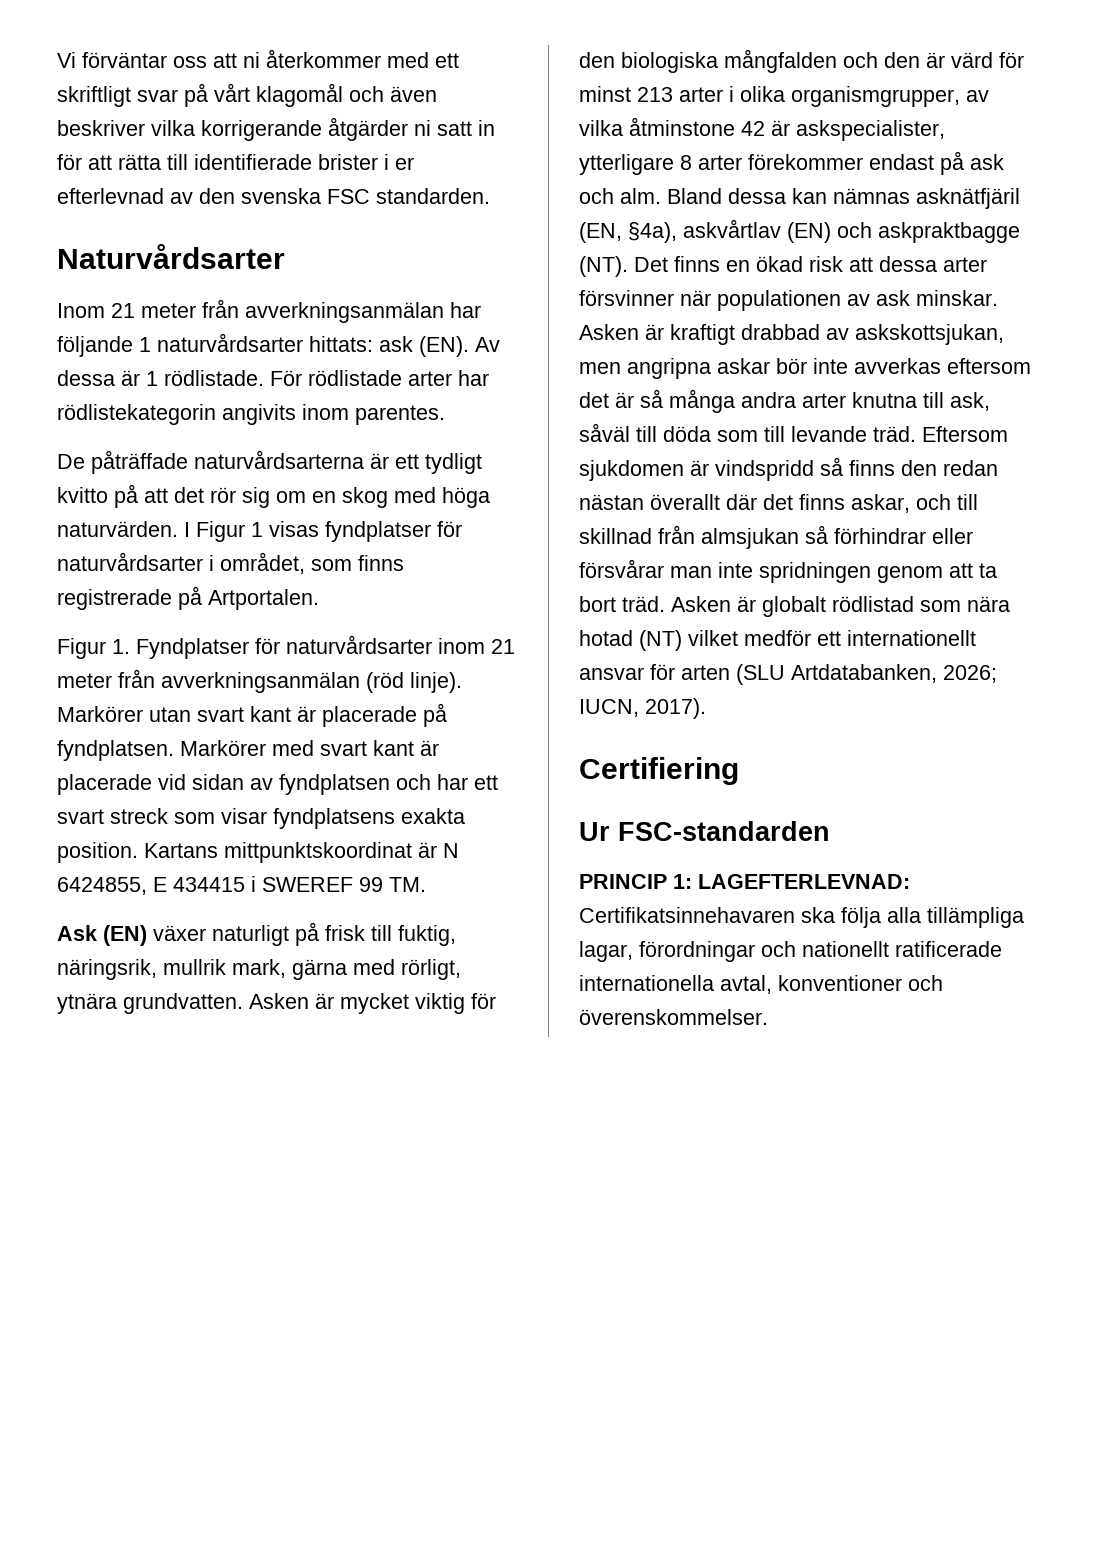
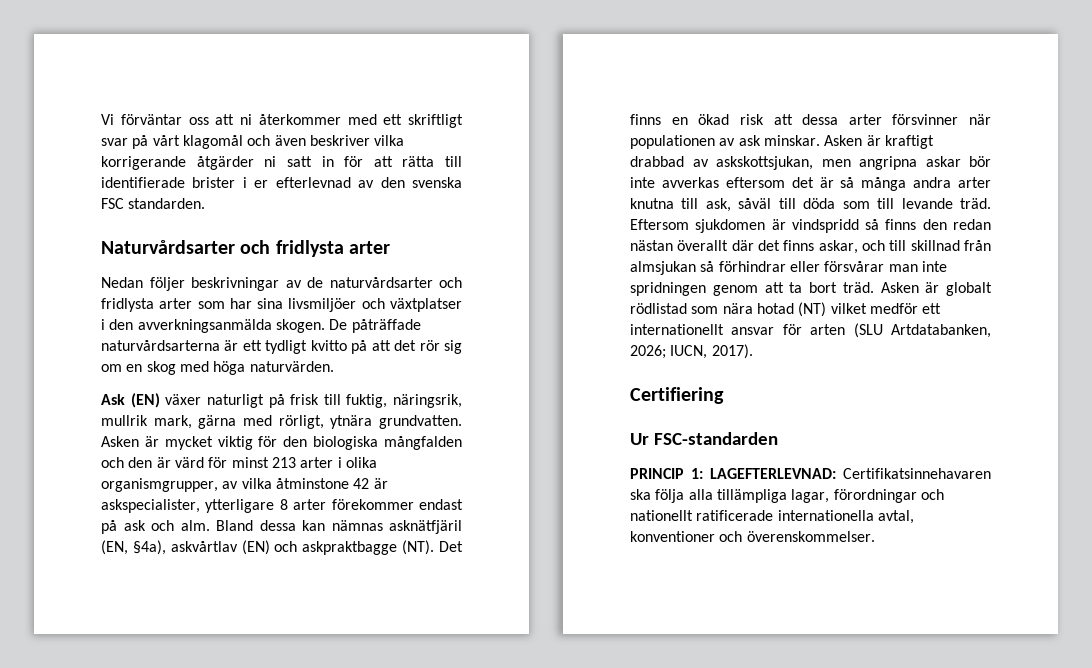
[57,299,481,323] [57,333,500,357] [57,370,489,386] [57,404,445,425] // Inom 21 meter från avverkningsanmälan har följande 1 naturvårdsarter hittats: ask (EN). Av dessa är 1 rödlistade. För rödlistade arter har rödlistekategorin angivits inom parentes. // -> [240,240,391,257] [101,277,462,291] [101,298,462,312] [101,319,325,333] och fridlysta arter // Nedan följer beskrivningar av de naturvårdsarter och fridlysta arter som har sina livsmiljöer och växtplatser i den avverkningsanmälda skogen.
[184,521,462,542] [57,552,404,574] [57,586,319,610] [57,635,515,659] [57,669,462,693] [57,703,447,727] [57,740,439,761] [57,774,498,795] [57,808,465,829] [57,842,459,863] [57,876,426,895] I Figur 1 visas fyndplatser för naturvårdsarter i området, som finns registrerade på Artportalen. // Figur 1. Fyndplatser för naturvårdsarter inom 21 meter från avverkningsanmälan (röd linje). Markörer utan svart kant är placerade på fyndplatsen. Markörer med svart kant är placerade vid sidan av fyndplatsen och har ett svart streck som visar fyndplatsens exakta position. Kartans mittpunktskoordinat är N 6424855, E 434415 i SWEREF 99 TM. -> (334, 366) none

